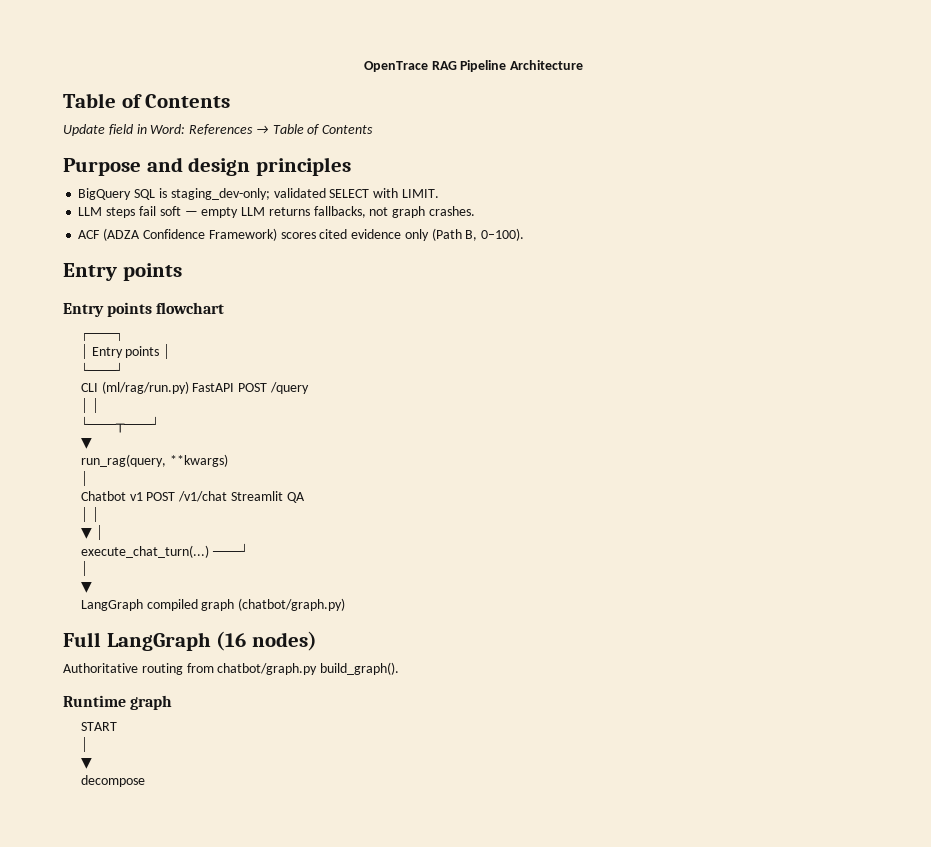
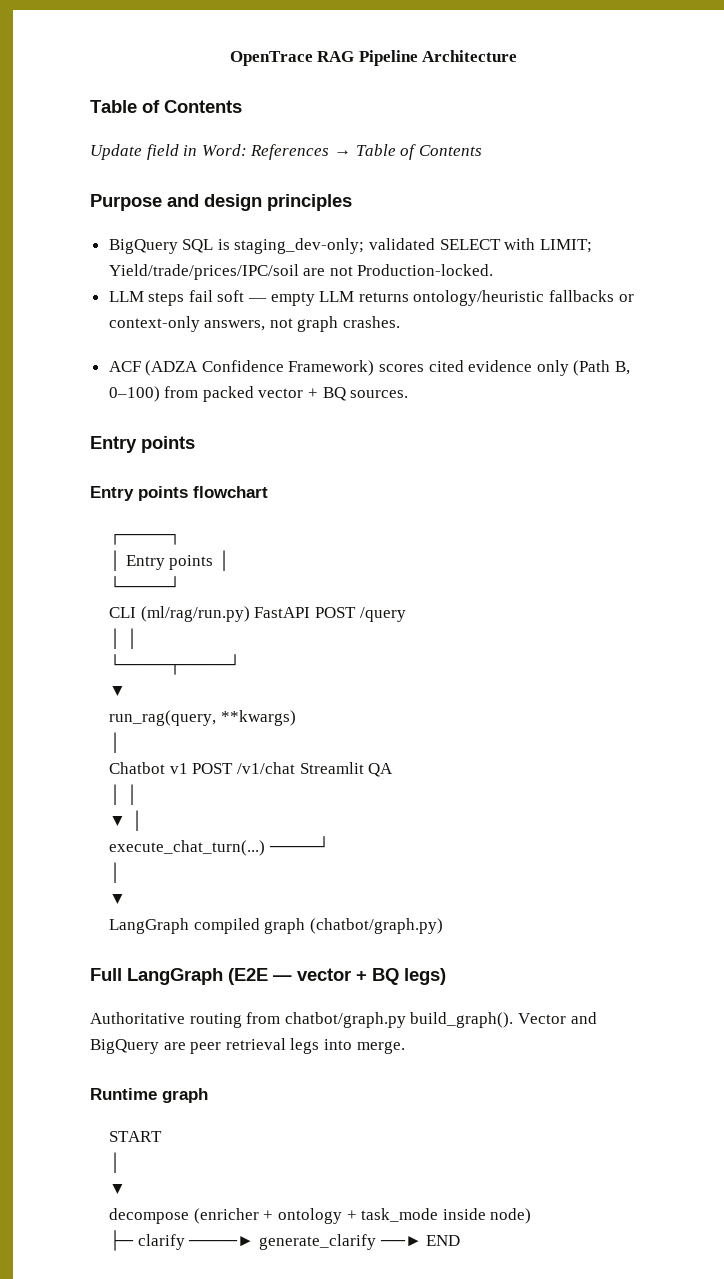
[401,189,439,198] LIMIT. -> [539,239,592,253] [108,264,494,280] LIMIT; Yield/trade/prices/IPC/soil are not Production-locked.
[313,206,366,218] fallbacks, -> [413,290,634,306] [108,316,266,332] ontology/heuristic fallbacks or context-only answers,
[481,228,525,241] 0–100). -> [108,386,409,402] 0–100) from packed vector + BQ sources.
[216,631,318,651] (16 nodes) -> [228,968,446,985] (E2E — vector + BQ legs)
(400, 668) none -> [517,1012,597,1024] [90,1038,405,1054] Vector and BigQuery are peer retrieval legs into merge.
(145, 781) none -> [193,1208,532,1224] [109,1230,461,1251] (enricher + ontology + task_mode inside node) // ├─ clarify ────► generate_clarify ──► END

